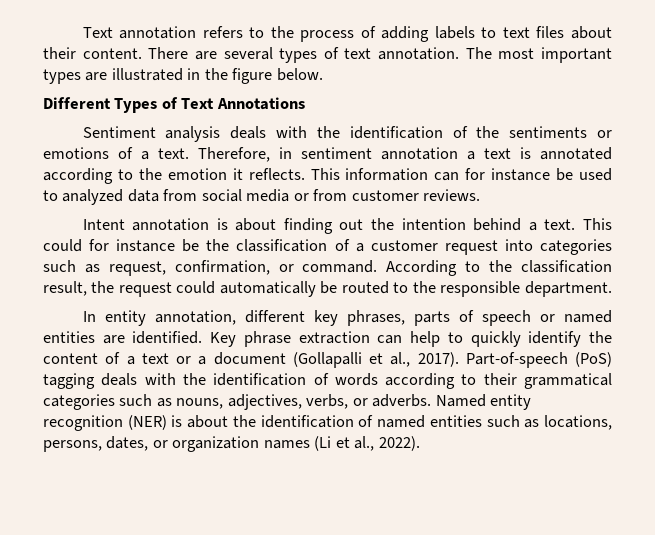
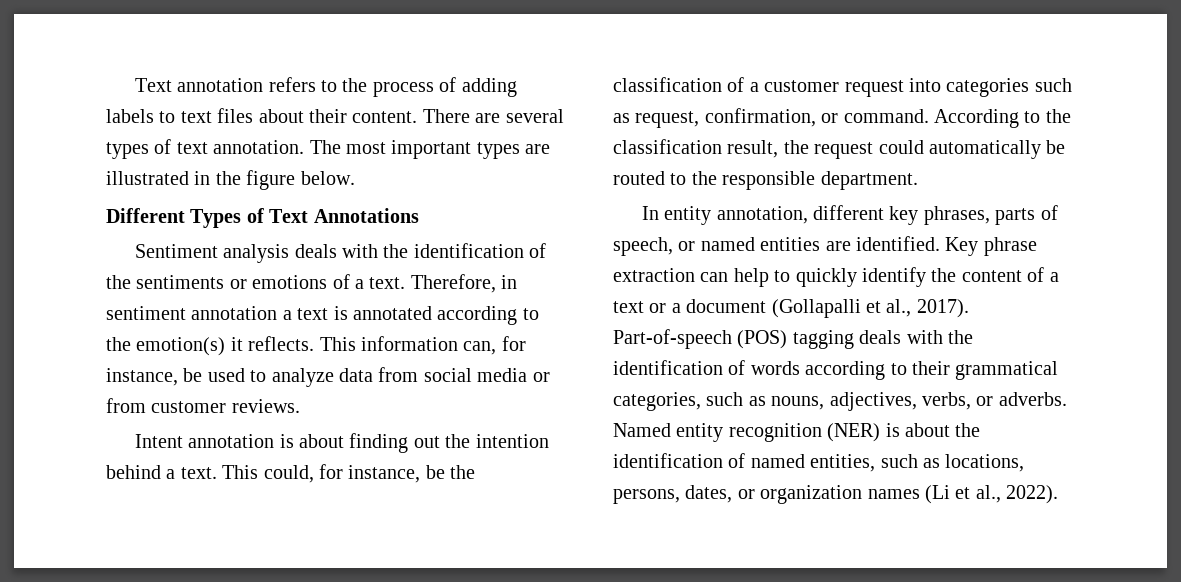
[167,168,227,180] emotion -> [136,337,226,356] emotion(s)
[434,168,551,181] can for instance -> [463,336,526,355] [106,368,178,386] can, for instance,
[62,189,124,205] analyzed -> [271,368,334,387] analyze
[43,239,176,252] could for instance -> [263,464,421,483] could, for instance,
[481,310,531,326] speech -> [613,237,673,256] speech,
[575,352,612,367] (PoS) -> [737,330,788,349] (POS)
[43,394,115,410] categories -> [613,392,701,411] categories,
[429,415,482,427] entities -> [810,454,876,472] entities,

